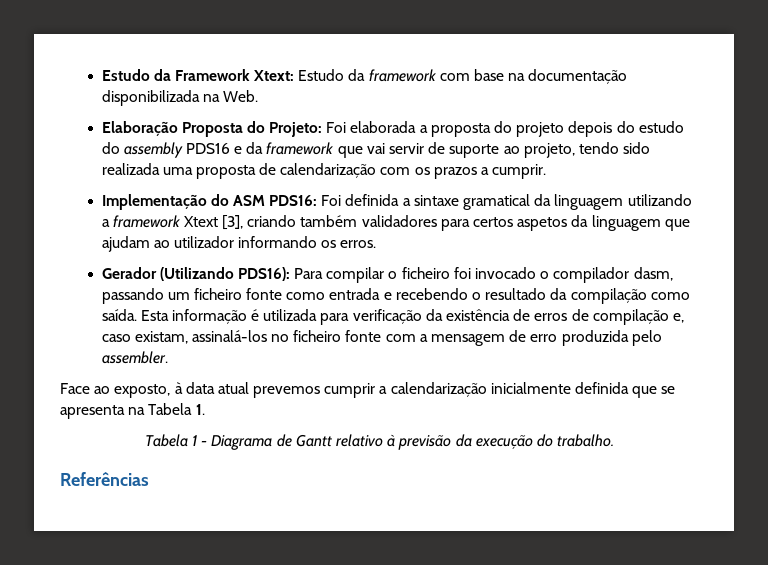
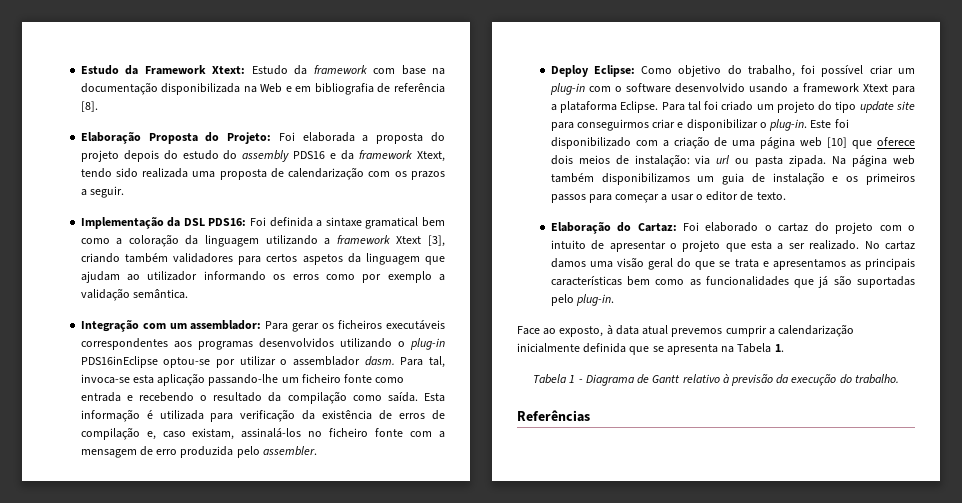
[222,90,258,102] Web. -> [260,83,446,95] [80,101,98,112] Web e em bibliografia de referência [8].
[337,142,575,158] que vai servir de suporte ao projeto, -> [417,151,446,162] Xtext,
[492,164,547,179] cumprir. -> [89,186,124,198] seguir.
[210,194,265,206] do ASM -> [167,217,205,227] da DSL
(530, 202) none -> [421,217,445,227] [80,234,179,247] bem como a coloração
[340,240,377,248] [101,267,673,283] [101,288,164,304] erros. // Gerador (Utilizando PDS16): Para compilar o ficheiro foi invocado o compilador dasm, passando -> [292,271,445,283] [80,288,188,301] [80,320,446,332] [80,338,446,350] [80,356,446,368] [80,373,279,386] erros como por exemplo a validação semântica. // Integração com um assemblador: Para gerar os ficheiros executáveis correspondentes aos programas desenvolvidos utilizando o plug-in PDS16inEclipse optou-se por utilizar o assemblador dasm. Para tal, invoca-se esta aplicação passando-lhe
(168, 357) none -> [550,65,915,77] [549,83,915,95] [550,101,915,113] [550,119,849,131] [550,136,915,149] [550,154,915,167] [550,172,915,185] [550,191,786,203] [550,222,915,234] [550,240,915,252] [550,257,915,270] [550,275,915,288] [550,294,614,306] // Deploy Eclipse: Como objetivo do trabalho, foi possível criar um plug-in com o software desenvolvido usando a framework Xtext para a plataforma Eclipse. Para tal foi criado um projeto do tipo update site para conseguirmos criar e disponibilizar o plug-in. Este foi disponibilizado com a criação de uma página web [10] que oferece dois meios de instalação: via url ou pasta zipada. Na página web também disponibilizamos um guia de instalação e os primeiros passos para começar a usar o editor de texto. // Elaboração do Cartaz: Foi elaborado o cartaz do projeto com o intuito de apresentar o projeto que esta a ser realizado. No cartaz damos uma visão geral do que se trata e apresentamos as principais características bem como as funcionalidades que já são suportadas pelo plug-in.

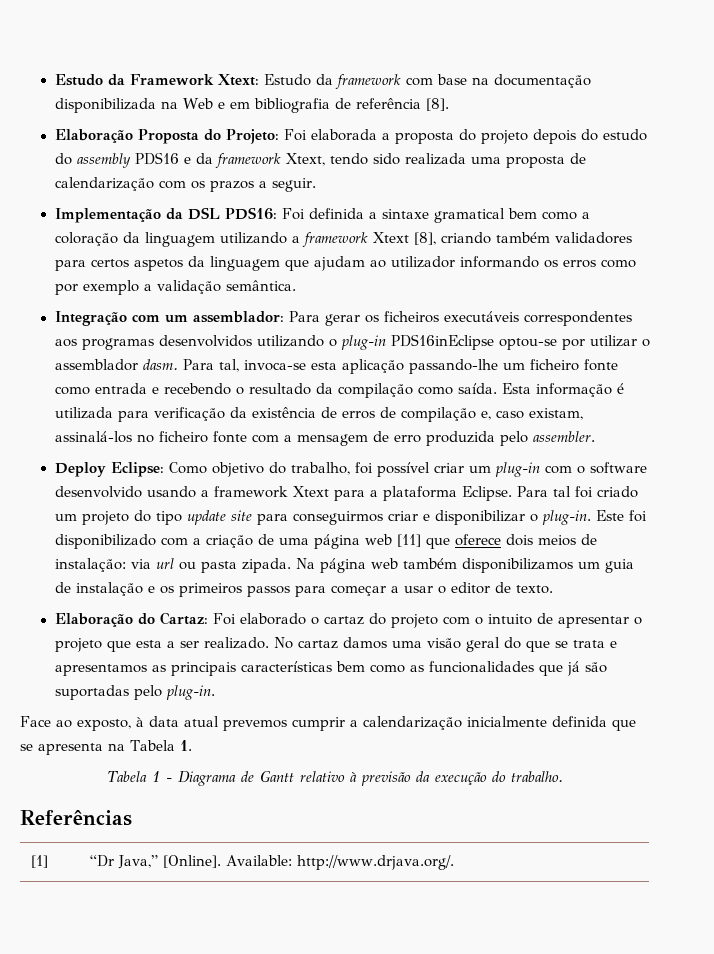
[427,235,445,247] [3], -> [413,232,436,245] [8],
[827,137,848,148] [10] -> [396,534,421,547] [11]
(590, 416) none -> [31,855,49,868] [90,855,455,870] // [1] | “Dr Java,” [Online]. Available: http://www.drjava.org/.

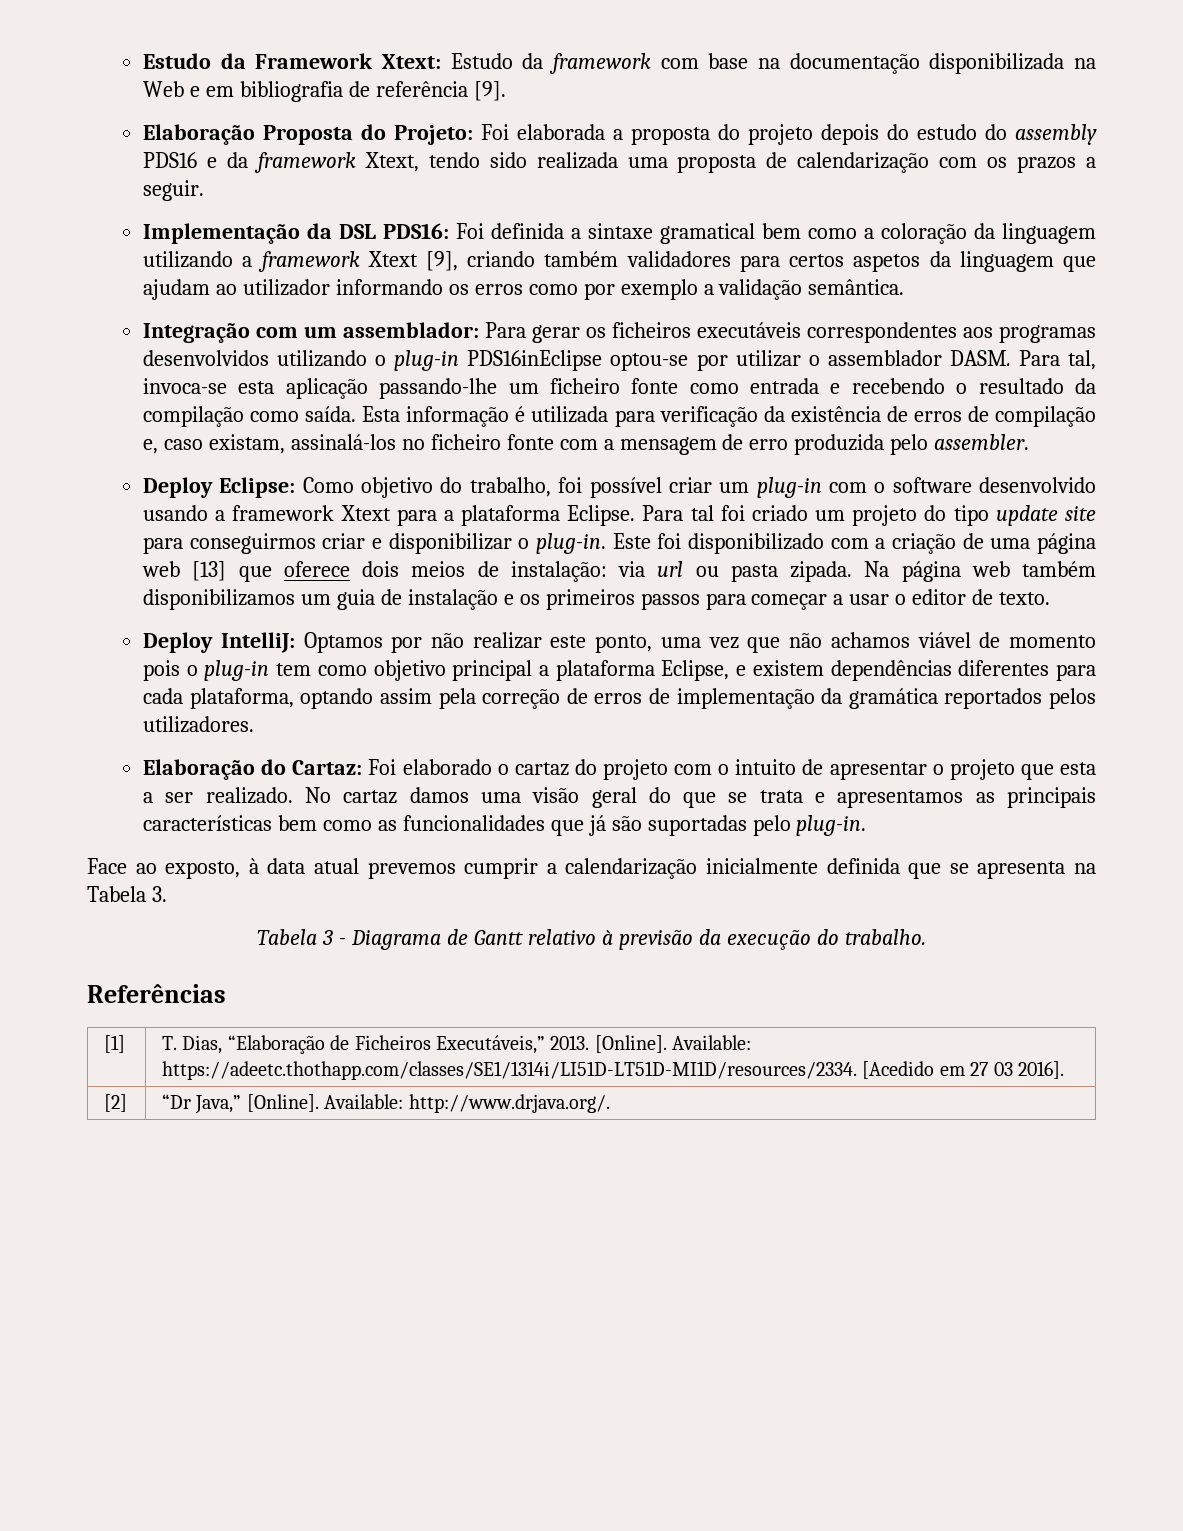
[425,98,449,111] [8]. -> [473,81,506,101] [9].
[413,232,436,245] [8], -> [425,251,458,271] [9],
[142,359,178,370] dasm. -> [949,350,1011,366] DASM.
[396,534,421,547] [11] -> [192,561,227,581] [13]
(553, 589) none -> [143,632,1096,653] [143,660,1096,681] [143,688,1096,709] [143,716,255,733] // Deploy IntelliJ: Optamos por não realizar este ponto, uma vez que não achamos viável de momento pois o plug-in tem como objetivo principal a plataforma Eclipse, e existem dependências diferentes para cada plataforma, optando assim pela correção de erros de implementação da gramática reportados pelos utilizadores.
[179,740,192,751] [107,771,160,782] 1. // Tabela 1 -> [151,886,167,902] [257,929,334,945] 3. // Tabela 3
(49, 861) none -> [162,1035,752,1054] [162,1061,1065,1080] [104,1094,128,1112] | T. Dias, “Elaboração de Ficheiros Executáveis,” 2013. [Online]. Available: https://adeetc.thothapp.com/classes/SE1/1314i/LI51D-LT51D-MI1D/resources/2334. [Acedido em 27 03 2016]. // [2]

